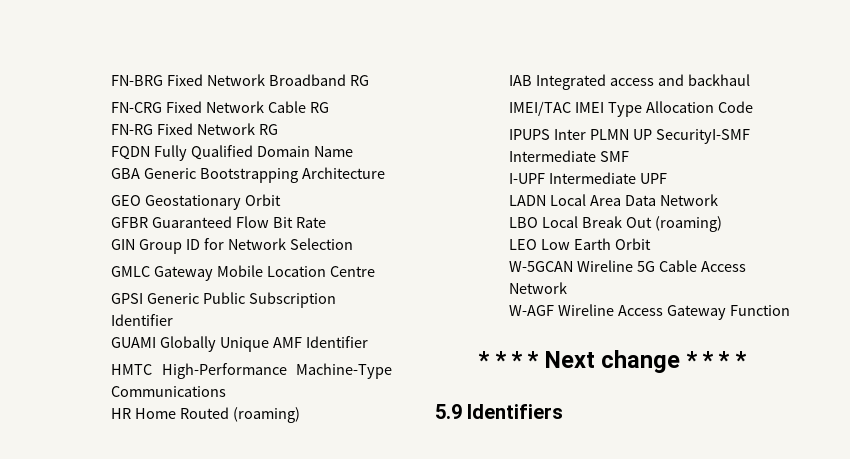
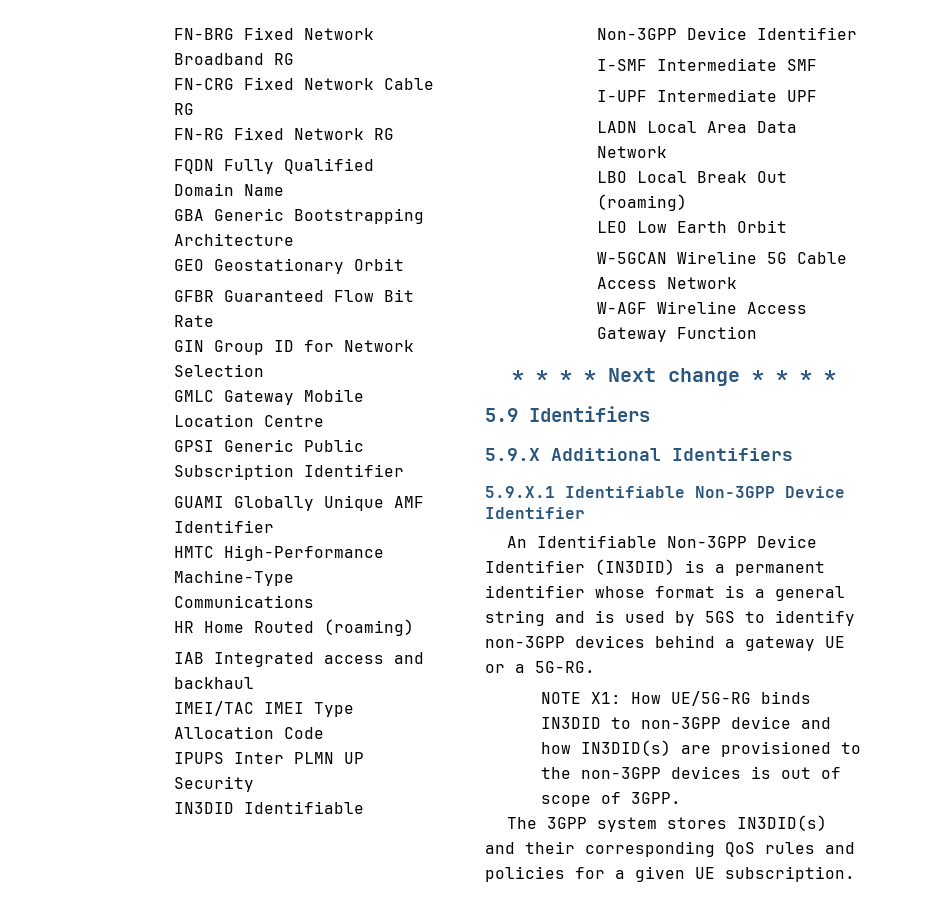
[655,129,750,144] SecurityI-SMF -> [173,776,254,792] [173,801,364,814] [596,27,857,40] [596,59,647,71] Security // IN3DID Identifiable Non-3GPP Device Identifier // I-SMF
(564, 411) none -> [485,448,793,461] [485,486,845,498] [485,507,585,519] [506,535,817,548] [485,559,825,576] [485,585,845,601] [485,610,855,626] [485,635,845,651] [485,661,595,673] [540,691,811,706] [540,716,831,729] [540,740,861,757] [540,766,841,779] [540,792,681,807] [506,815,827,832] [485,841,855,857] [485,866,855,882] // 5.9.X Additional Identifiers // 5.9.X.1 Identifiable Non-3GPP Device Identifier // An Identifiable Non-3GPP Device Identifier (IN3DID) is a permanent identifier whose format is a general string and is used by 5GS to identify non-3GPP devices behind a gateway UE or a 5G-RG. // NOTE X1: How UE/5G-RG binds IN3DID to non-3GPP device and how IN3DID(s) are provisioned to the non-3GPP devices is out of scope of 3GPP. // The 3GPP system stores IN3DID(s) and their corresponding QoS rules and policies for a given UE subscription.

